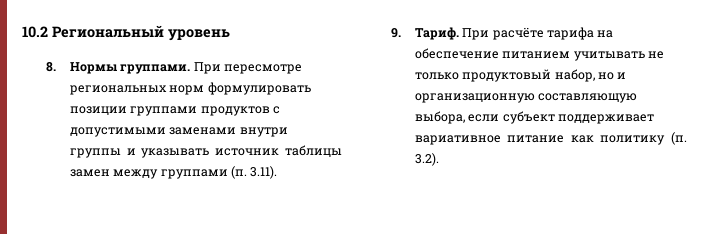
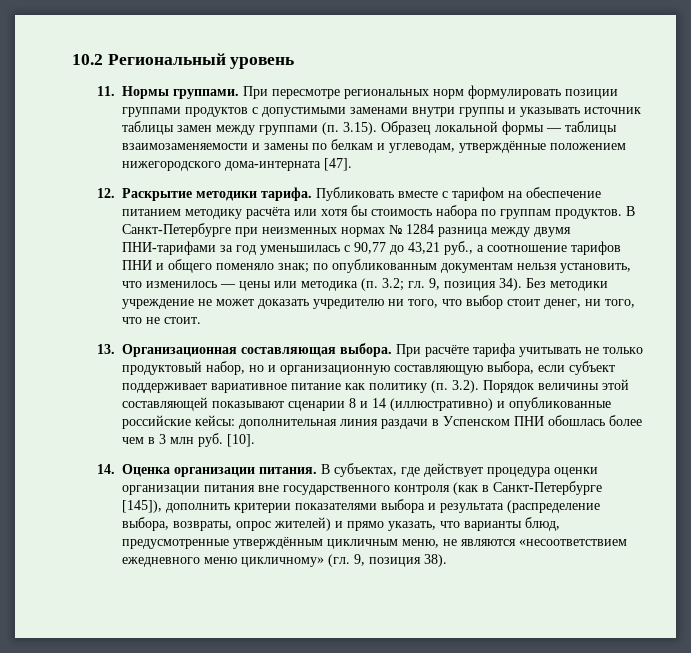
[45,62,56,72] 8. -> [96,86,115,96] 11.
[250,166,278,179] [390,27,614,40] [414,48,571,59] 3.11). // 9. Тариф. При расчёте тарифа на обеспечение питанием -> [342,121,617,135] [121,139,626,153] [121,158,352,171] [96,187,601,201] [121,205,635,219] [121,223,571,237] [121,241,621,255] [121,259,631,273] [121,278,608,291] [121,295,635,309] [121,317,201,324] [96,343,516,357] 3.15). Образец локальной формы — таблицы взаимозаменяемости и замены по белкам и углеводам, утверждённые положением нижегородского дома-интерната [47]. // 12. Раскрытие методики тарифа. Публиковать вместе с тарифом на обеспечение питанием методику расчёта или хотя бы стоимость набора по группам продуктов. В Санкт-Петербурге при неизменных нормах № 1284 разница между двумя ПНИ-тарифами за год уменьшилась с 90,77 до 43,21 руб., а соотношение тарифов ПНИ и общего поменяло знак; по опубликованным документам нельзя установить, что изменилось — цены или методика (п. 3.2; гл. 9, позиция 34). Без методики учреждение не может доказать учредителю ни того, что выбор стоит денег, ни того, что не стоит. // 13. Организационная составляющая выбора. При расчёте тарифа
(439, 159) none -> [482,379,629,393] [121,397,611,411] [121,415,642,429] [121,433,255,447] [96,463,598,477] [121,481,602,495] [121,499,600,513] [121,517,560,531] [121,537,627,549] [121,554,447,567] Порядок величины этой составляющей показывают сценарии 8 и 14 (иллюстративно) и опубликованные российские кейсы: дополнительная линия раздачи в Успенском ПНИ обошлась более чем в 3 млн руб. [10]. // 14. Оценка организации питания. В субъектах, где действует процедура оценки организации питания вне государственного контроля (как в Санкт-Петербурге [145]), дополнить критерии показателями выбора и результата (распределение выбора, возвраты, опрос жителей) и прямо указать, что варианты блюд, предусмотренные утверждённым цикличным меню, не являются «несоответствием ежедневного меню цикличному» (гл. 9, позиция 38).

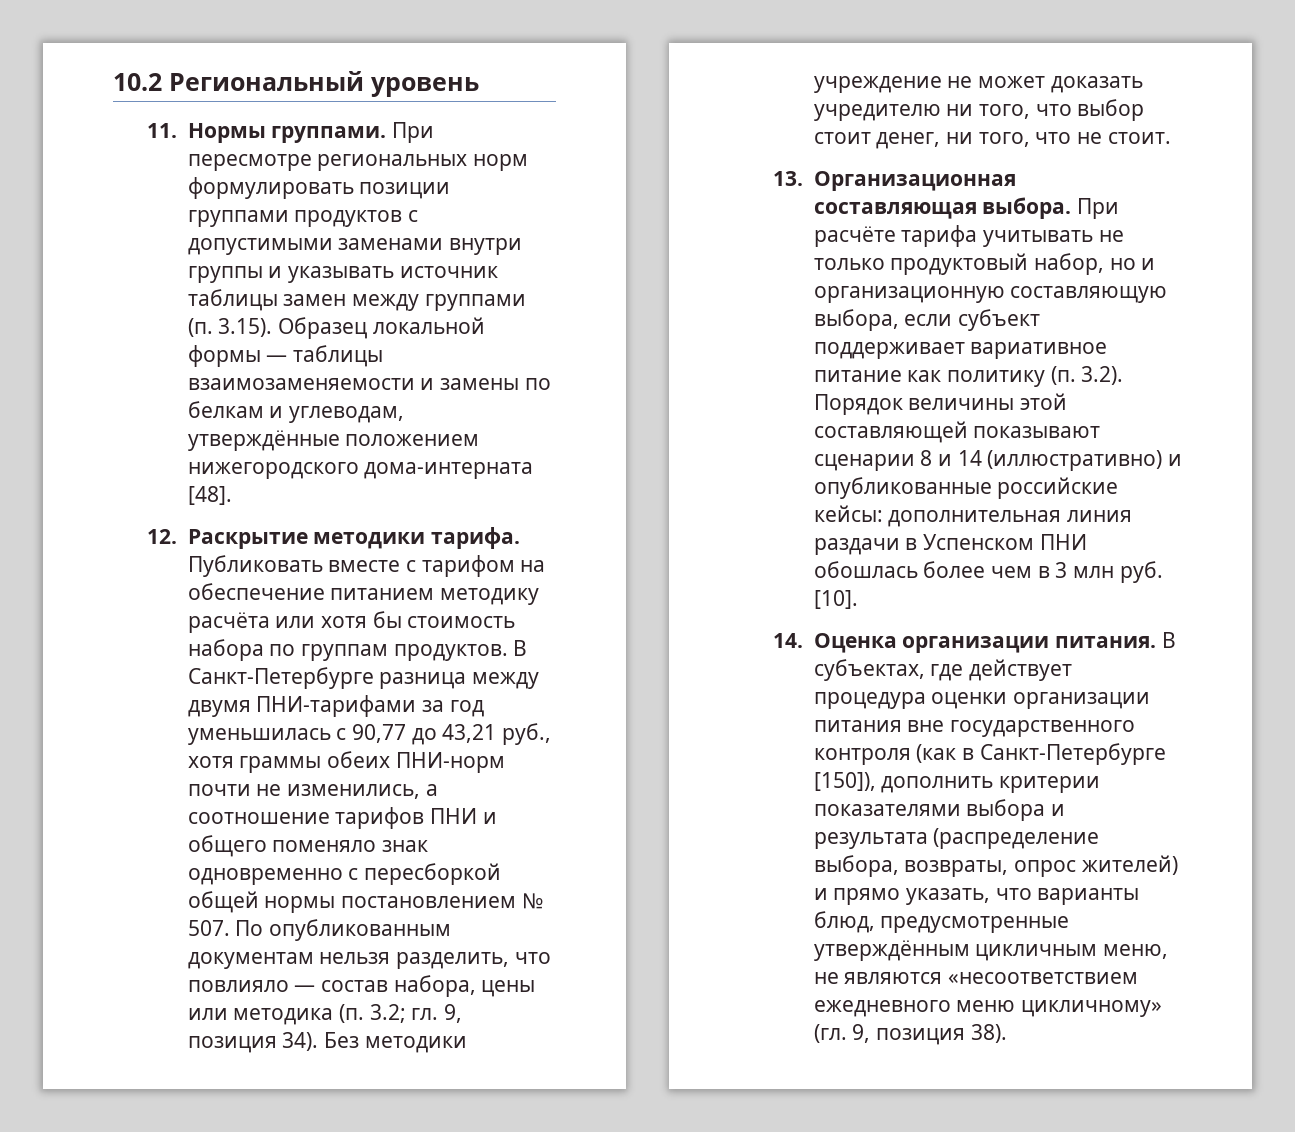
[323,158,352,171] [47]. -> [187,486,232,505] [48].
[234,224,434,237] при неизменных нормах № 1284 -> (374, 678) none
(473, 248) none -> [187,751,505,773] [187,784,420,799] хотя граммы обеих ПНИ-норм почти не изменились,
[277,259,631,273] [121,281,236,288] знак; по опубликованным документам нельзя установить, что изменилось — -> [381,840,428,852] [187,863,501,885] [187,891,543,913] [187,919,451,941] [187,952,551,969] [187,975,476,997] знак одновременно с пересборкой общей нормы постановлением № 507. По опубликованным документам нельзя разделить, что повлияло — состав набора,
[121,500,162,513] [145]), -> [813,772,876,791] [150]),

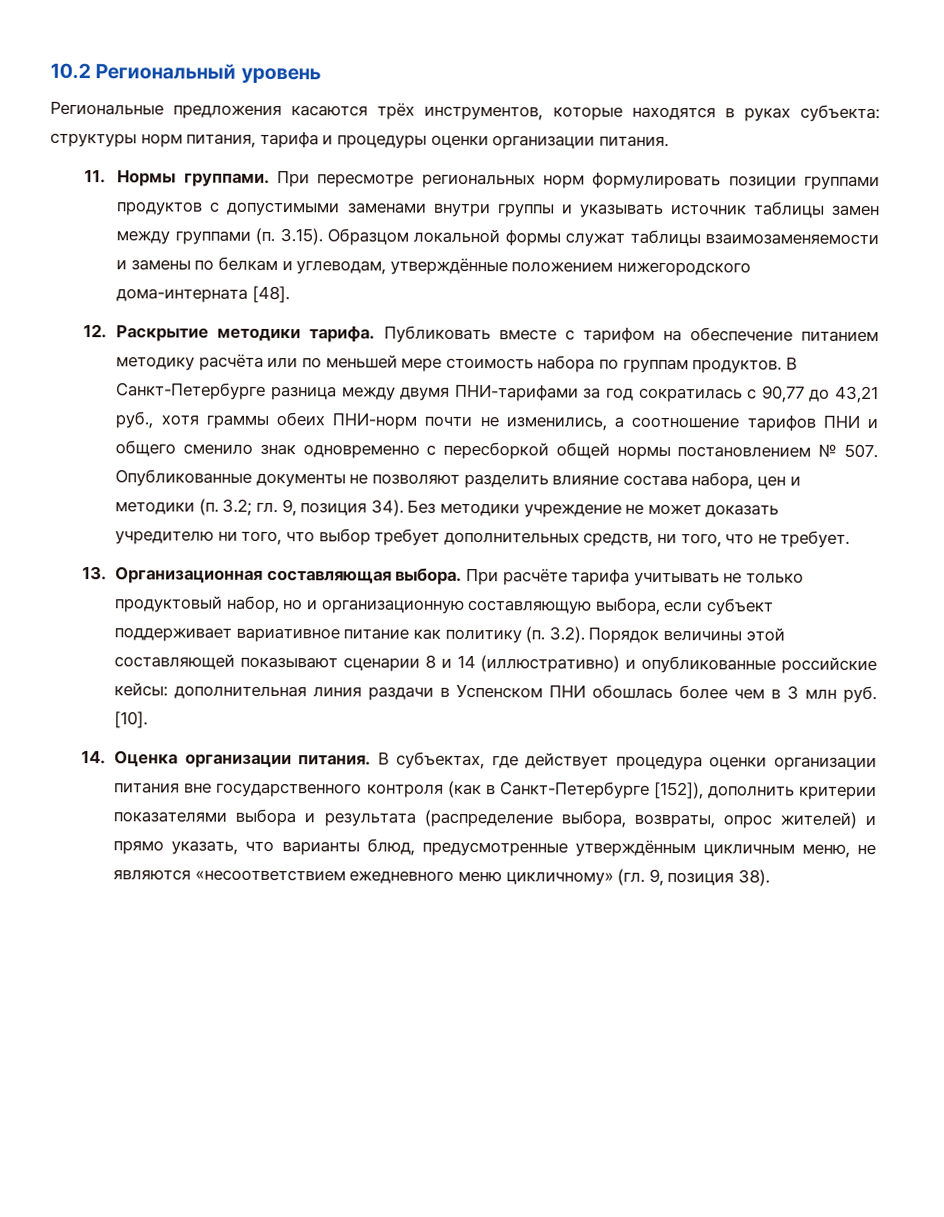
(479, 87) none -> [50,100,880,123] [50,130,669,150] // Региональные предложения касаются трёх инструментов, которые находятся в руках субъекта: структуры норм питания, тарифа и процедуры оценки организации питания.
[277,317,367,339] Образец -> [326,228,409,246] Образцом
[266,355,288,362] — -> [565,232,626,247] служат
[320,611,402,628] хотя бы -> [302,354,443,372] по меньшей мере
[187,728,331,745] уменьшилась -> [638,387,743,403] сократилась
[272,840,377,852] поменяло -> [183,443,254,455] сменило
[235,919,451,941] [187,952,551,969] [187,975,536,997] [187,1008,334,1025] По опубликованным документам нельзя разделить, что повлияло — состав набора, цены или методика -> [115,469,801,490] [115,501,196,515] Опубликованные документы не позволяют разделить влияние состава набора, цен и методики
[813,132,941,149] стоит денег, -> [374,528,654,547] требует дополнительных средств,
[1107,132,1171,144] стоит. -> [780,530,851,548] требует.
[813,772,876,791] [150]), -> [653,781,704,800] [152]),

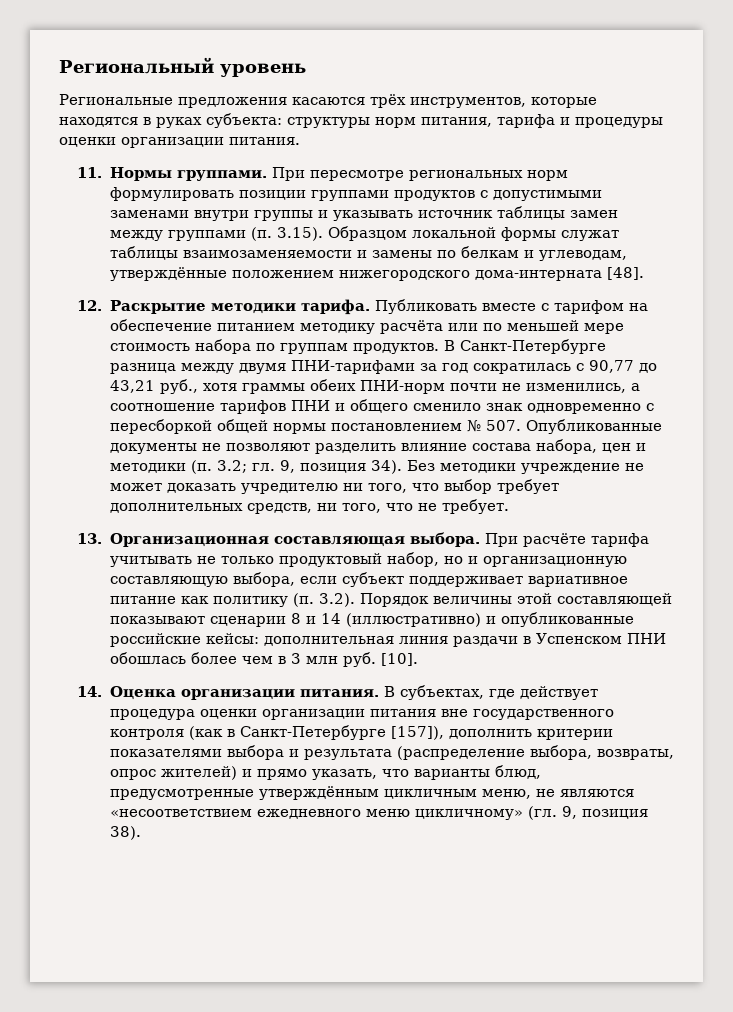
[50,62,91,80] 10.2 -> (59, 65) none
[653,781,704,800] [152]), -> [390,726,444,740] [157]),

